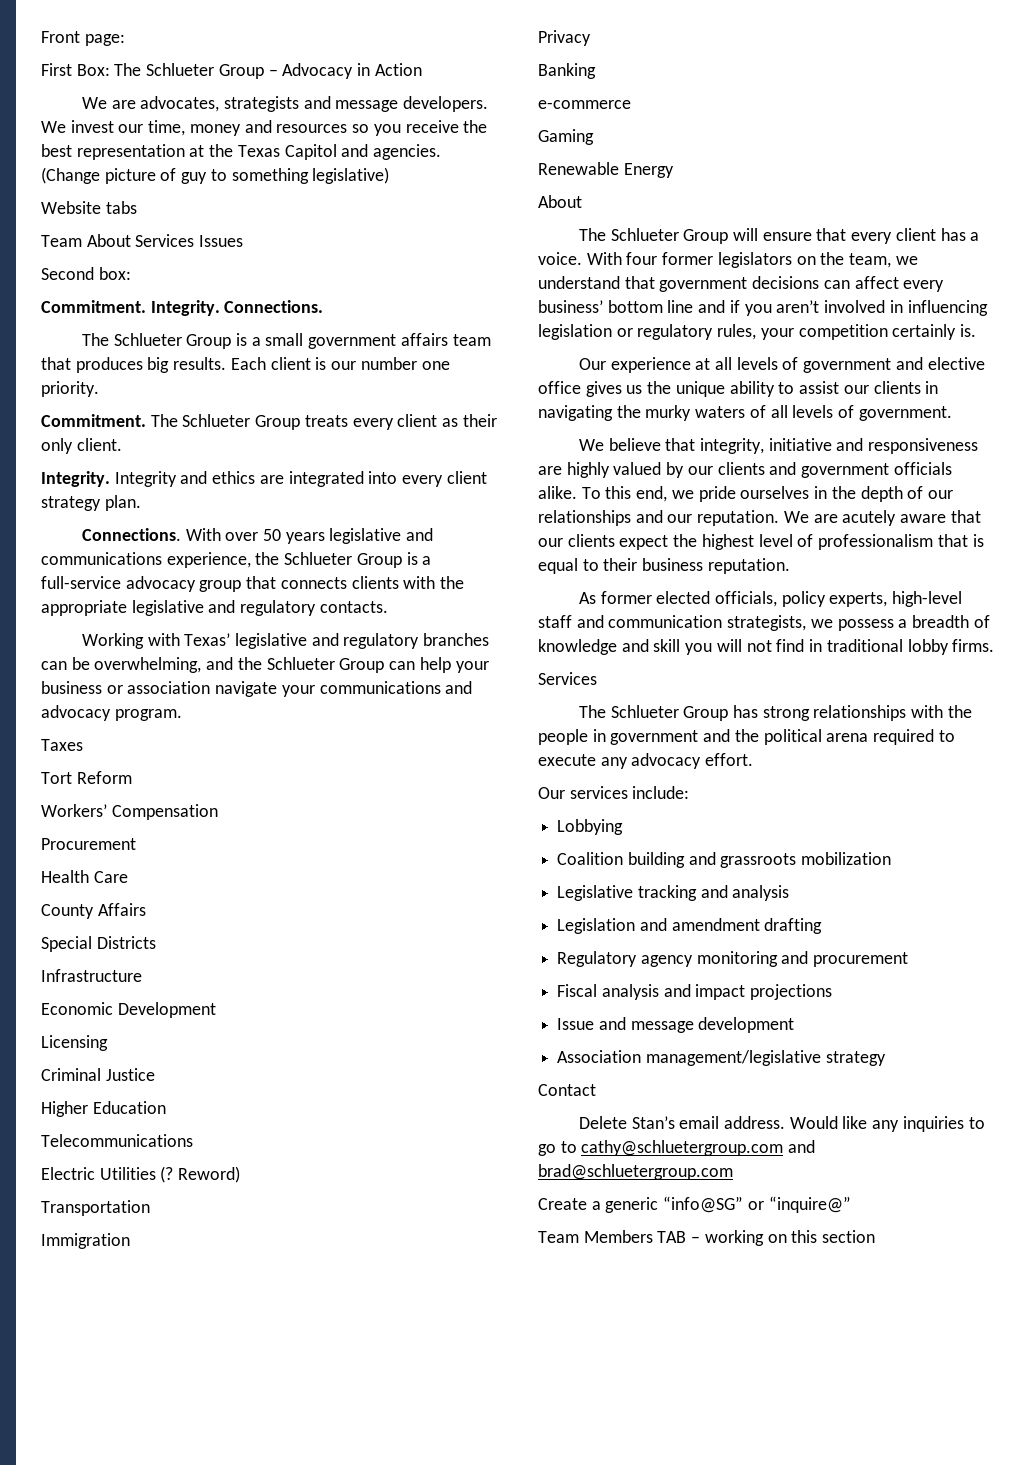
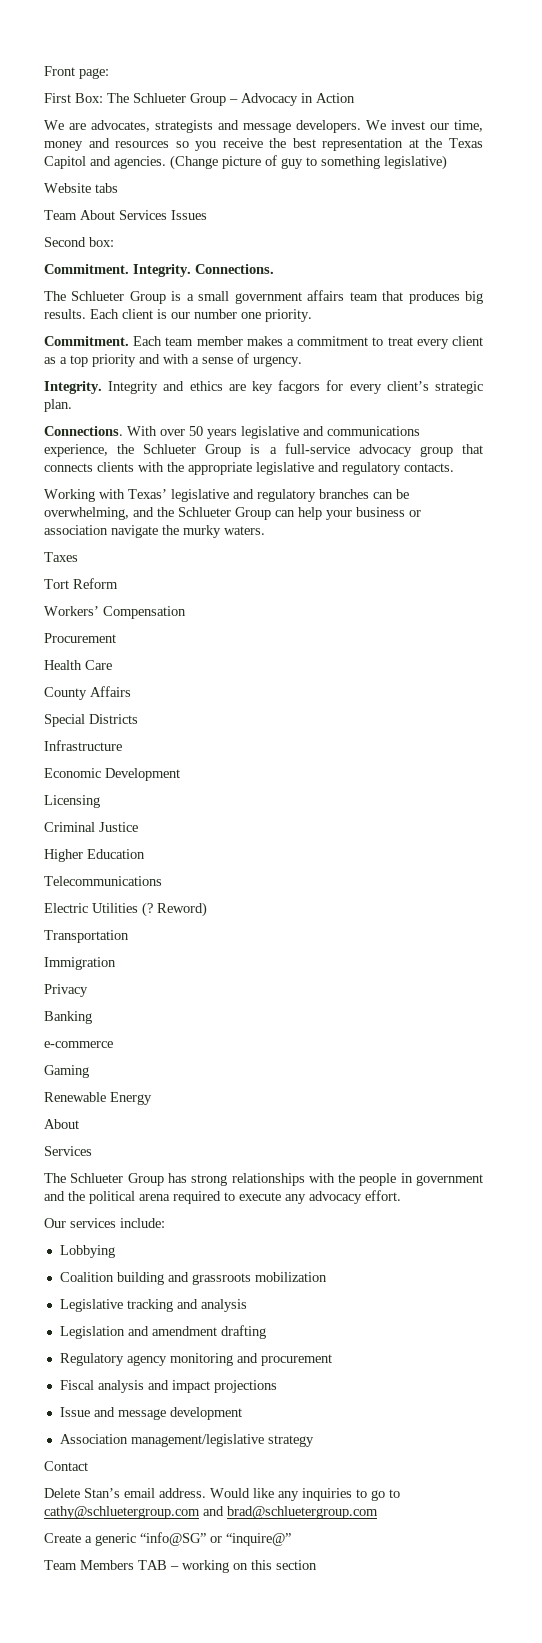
[150,414,497,430] [41,438,122,454] The Schlueter Group treats every client as their only client. -> [133,336,483,349] [44,353,302,367] Each team member makes a commitment to treat every client as a top priority and with a sense of urgency.
[288,471,487,487] [41,496,101,511] integrated into every client strategy -> [251,380,483,394] key facgors for every client’s strategic
[281,681,473,697] [41,705,182,721] your communications and advocacy program. -> [162,525,265,538] the murky waters.
[578,228,980,244] [538,252,918,268] [538,276,945,292] [538,300,988,316] [538,324,977,340] [578,357,985,373] [538,381,939,397] [538,405,952,421] [578,438,979,454] [538,462,952,478] [538,486,953,502] [538,510,981,526] [538,534,984,550] [538,558,790,574] [578,591,963,607] [538,615,990,631] [538,639,995,655] // The Schlueter Group will ensure that every client has a voice. With four former legislators on the team, we understand that government decisions can affect every business’ bottom line and if you aren’t involved in influencing legislation or regulatory rules, your competition certainly is. // Our experience at all levels of government and elective office gives us the unique ability to assist our clients in navigating the murky waters of all levels of government. // We believe that integrity, initiative and responsiveness are highly valued by our clients and government officials alike. To this end, we pride ourselves in the depth of our relationships and our reputation. We are acutely aware that our clients expect the highest level of professionalism that is equal to their business reputation. // As former elected officials, policy experts, high-level staff and communication strategists, we possess a breadth of knowledge and skill you will not find in traditional lobby firms. -> (79, 1124) none

